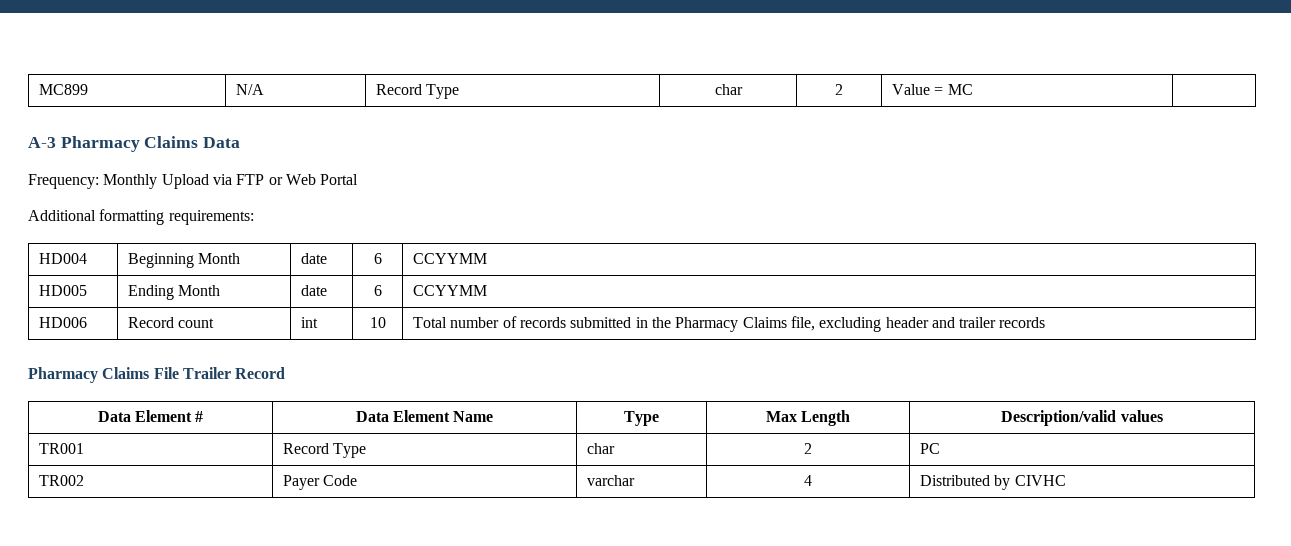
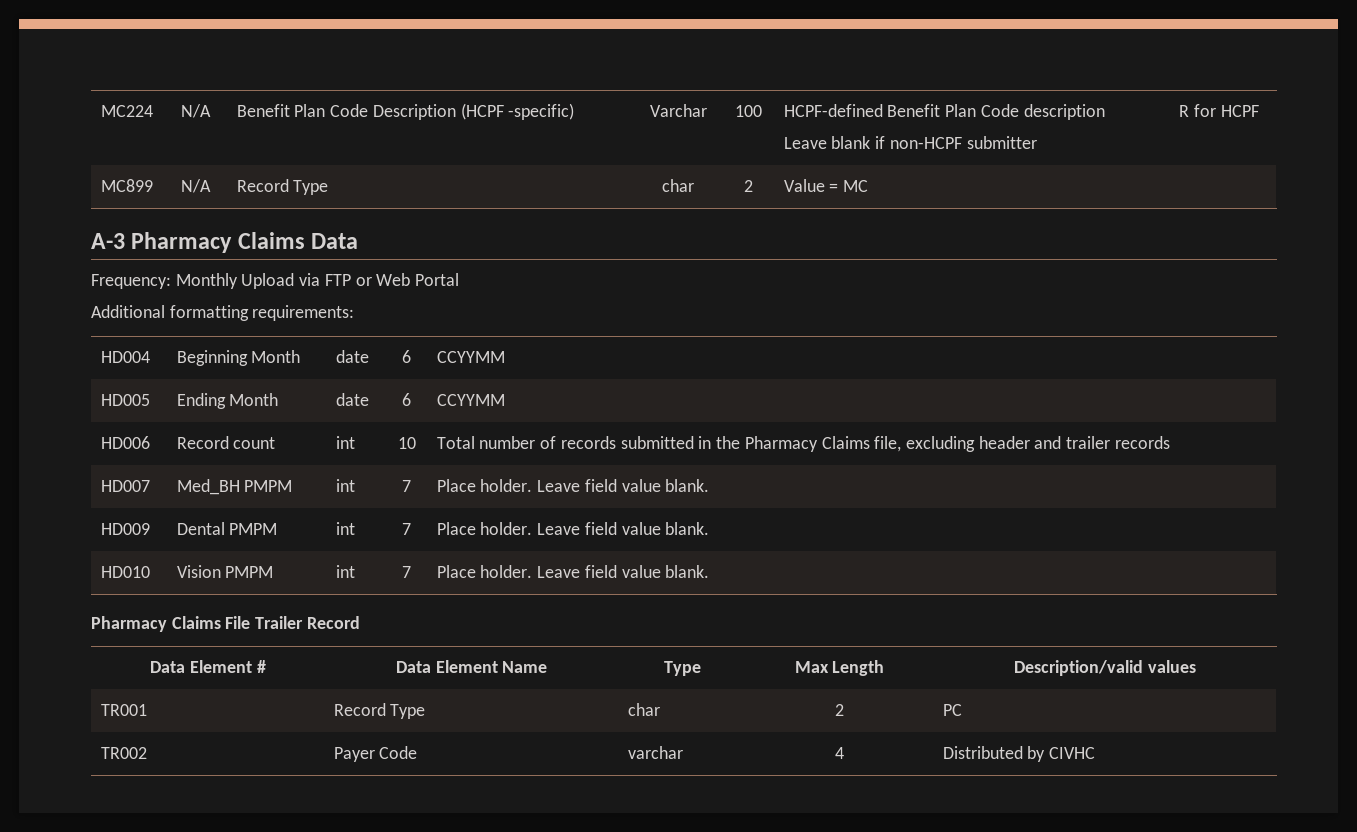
(39, 89) none -> [100,105,153,117] [180,104,211,118] [236,103,575,120] [649,104,707,117] [734,105,762,117] [783,104,1105,120] [783,136,1037,149] [1179,104,1259,117] MC224 | N/A | Benefit Plan Code Description (HCPF -specific) | Varchar | 100 | HCPF-defined Benefit Plan Code description // Leave blank if non-HCPF submitter | R for HCPF //
(1046, 322) none -> [100,480,150,492] [176,479,293,495] [335,479,355,492] [402,480,411,492] [436,479,710,492] [100,523,150,535] [176,522,278,535] [335,522,355,535] [402,523,411,535] [436,522,710,535] [100,566,150,578] [176,565,274,578] [335,565,355,578] [402,566,411,578] [436,565,710,578] // HD007 | Med_BH PMPM | int | 7 | Place holder. Leave field value blank. // HD009 | Dental PMPM | int | 7 | Place holder. Leave field value blank. // HD010 | Vision PMPM | int | 7 | Place holder. Leave field value blank.

